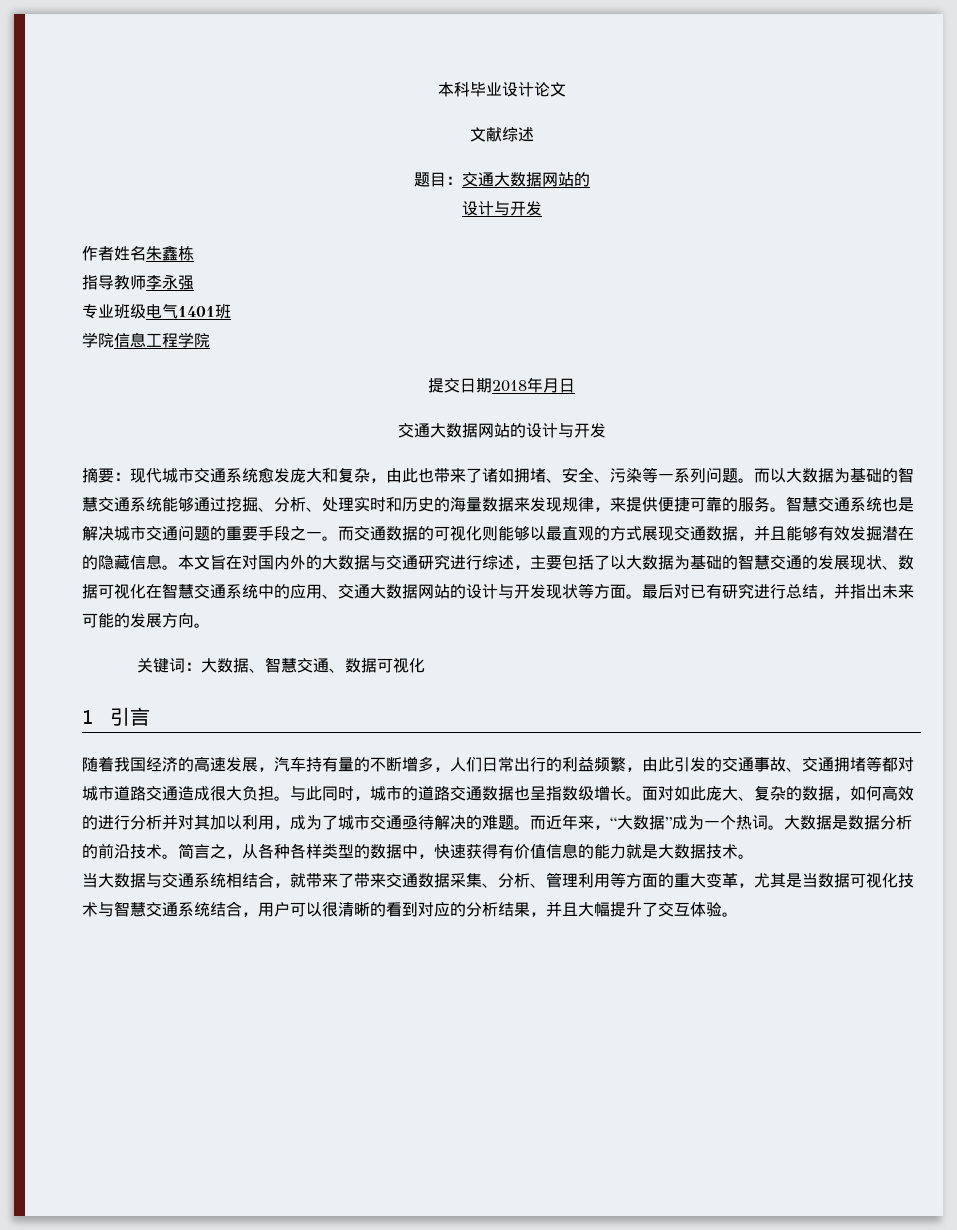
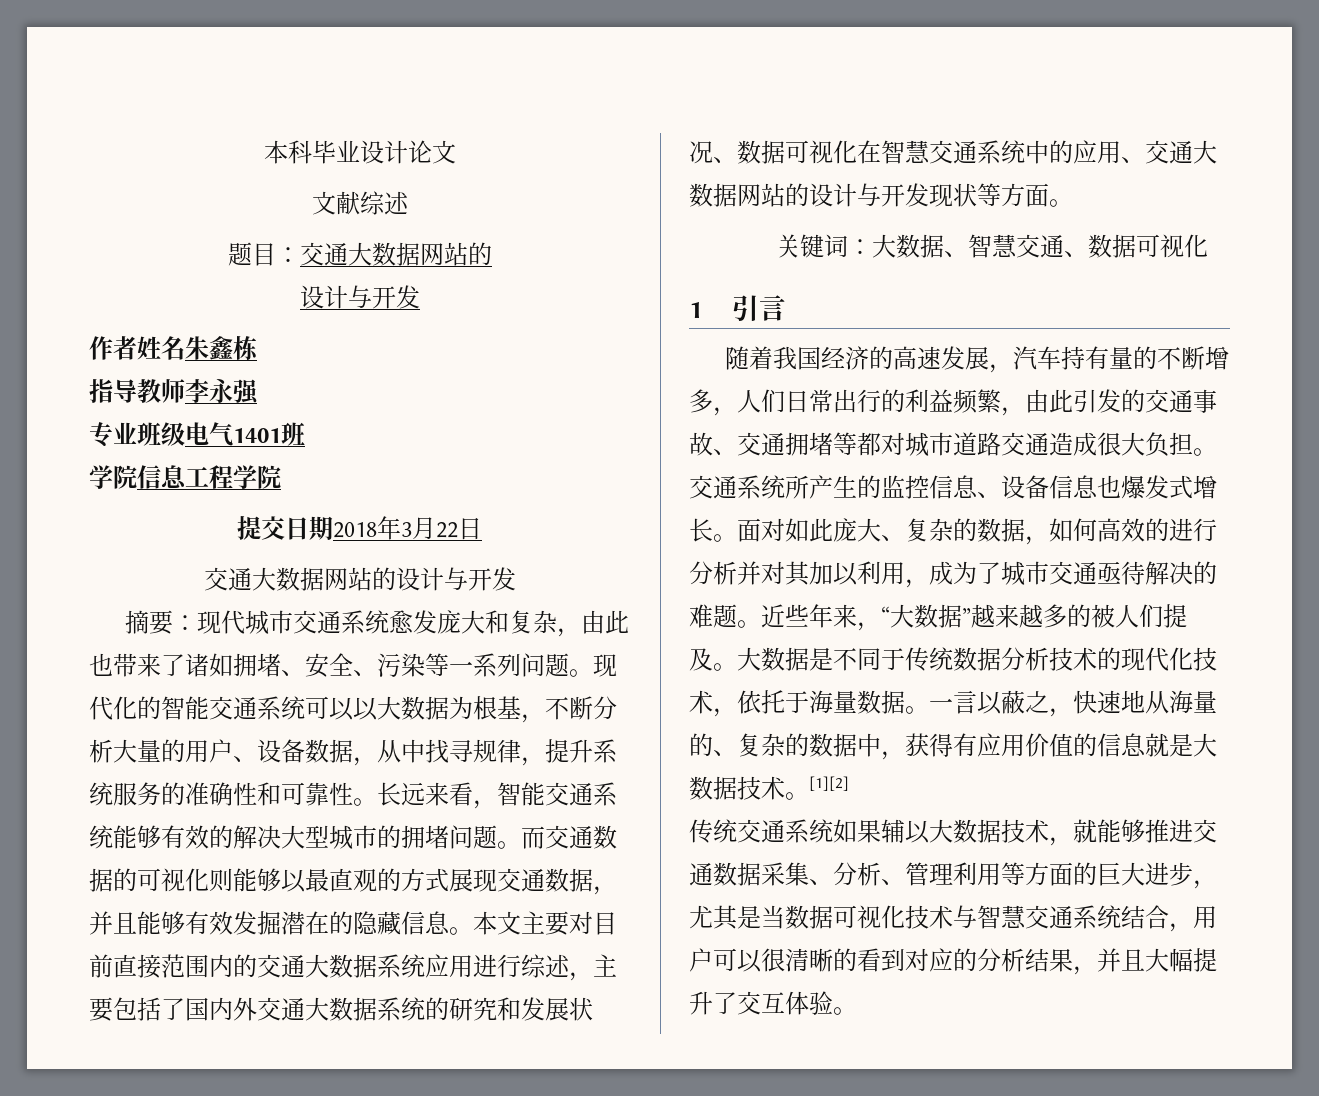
[543,378,559,393] 月 -> [401,517,458,540] 3月22
[754,467,914,483] [82,496,914,512] [82,525,322,541] 而以大数据为基础的智慧交通系统能够通过挖掘、分析、处理实时和历史的海量数据来发现规律，来提供便捷可靠的服务。智慧交通系统也是解决城市交通问题的重要手段之一 -> [593,654,617,677] [89,696,617,723] [89,739,617,766] [89,782,617,809] [89,825,497,850] 现代化的智能交通系统可以以大数据为根基，不断分析大量的用户、设备数据，从中找寻规律，提升系统服务的准确性和可靠性。长远来看，智能交通系统能够有效的解决大型城市的拥堵问题
[210,554,450,570] 旨在对国内外的大数据与交通研究 -> [521,911,617,936] [89,954,473,978] 主要对目前直接范围内的交通大数据系统应用
[610,554,882,570] 以大数据为基础的智慧交通的发展现状 -> [185,997,593,1021] [689,141,713,164] 国内外交通大数据系统的研究和发展状况
[642,583,914,599] [82,613,210,628] 最后对已有研究进行总结，并指出未来可能的发展方向。 -> (1073, 203) none
[290,785,594,801] 与此同时，城市的道路交通数据也呈指数级 -> [689,475,1193,499] 交通系统所产生的监控信息、设备信息也爆发式
[530,815,562,830] 而近 -> [761,604,809,628] 近些
[672,815,912,830] [82,843,754,859] [82,872,386,888] 成为一个热词。大数据是数据分析的前沿技术。简言之，从各种各样类型的数据中，快速获得有价值信息的能力就是大数据技术。 // 当大数据与交通系统相结合，就带来了带来 -> [971,604,1187,628] [689,647,1217,671] [689,690,1217,717] [689,733,1217,760] [689,776,809,800] [809,776,849,791] [689,819,1193,846] 越来越多的被人们提及。大数据是不同于传统数据分析技术的现代化技术，依托于海量数据。一言以蔽之，快速地从海量的、复杂的数据中，获得有应用价值的信息就是大数据技术。[1][2] // 传统交通系统如果辅以大数据技术，就能够推进
[674,873,738,888] 重大变革 -> [1097,862,1193,886] 巨大进步

